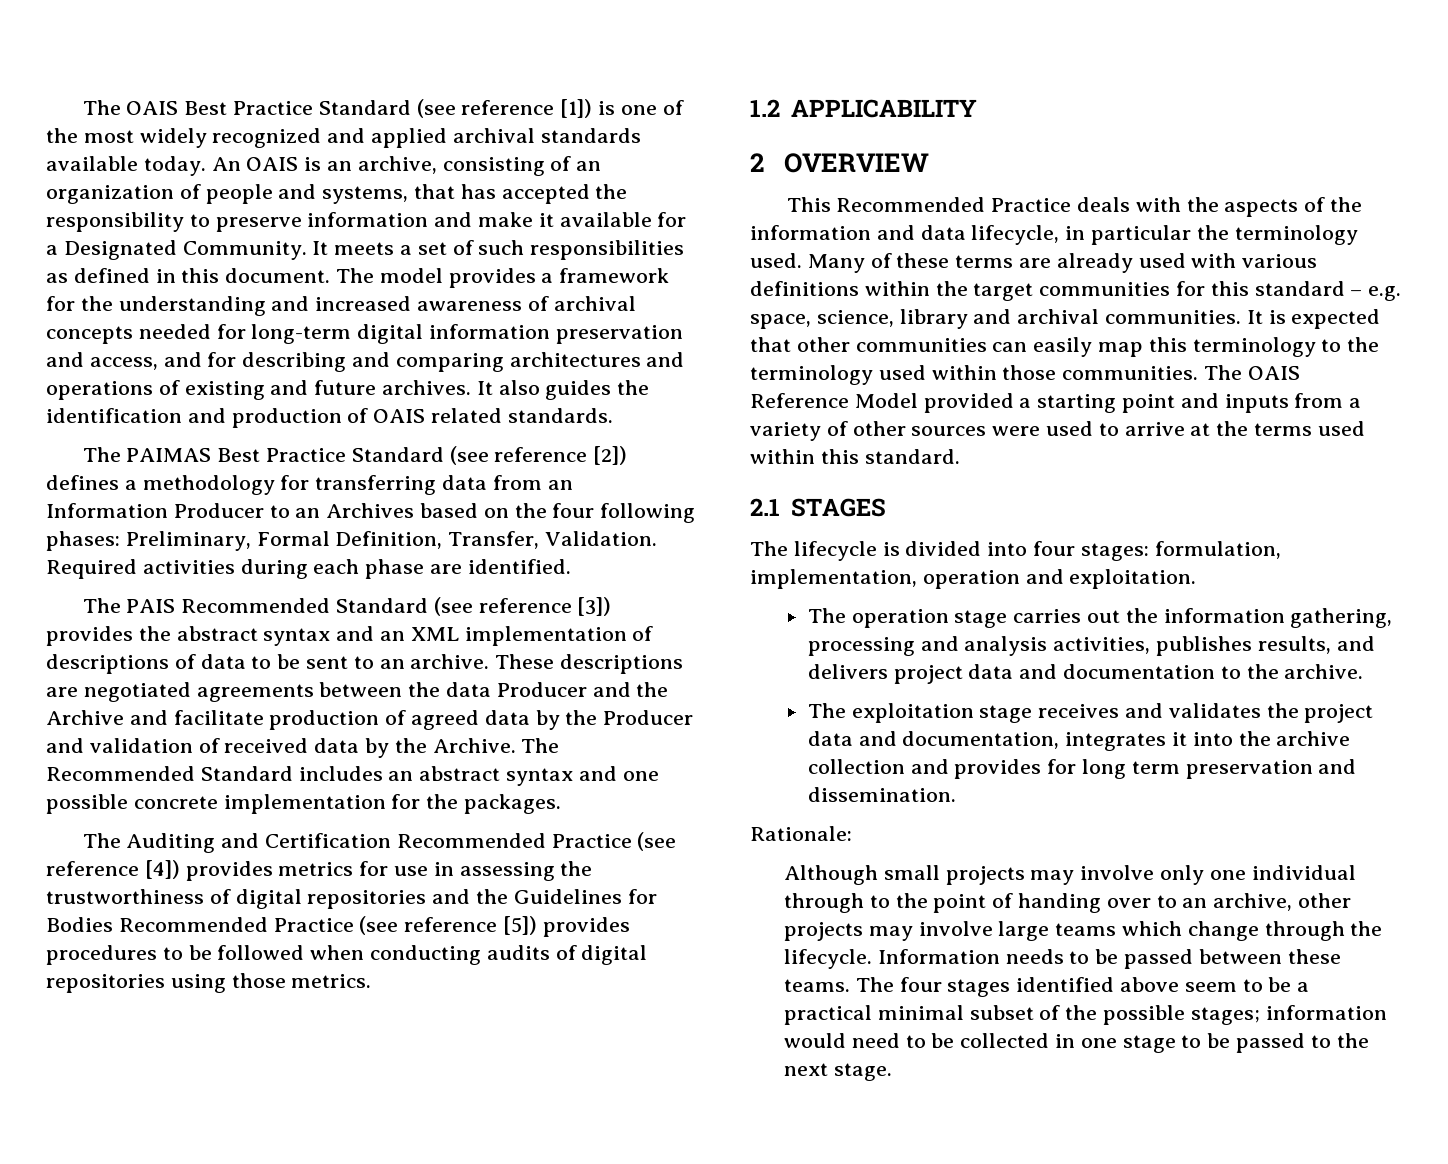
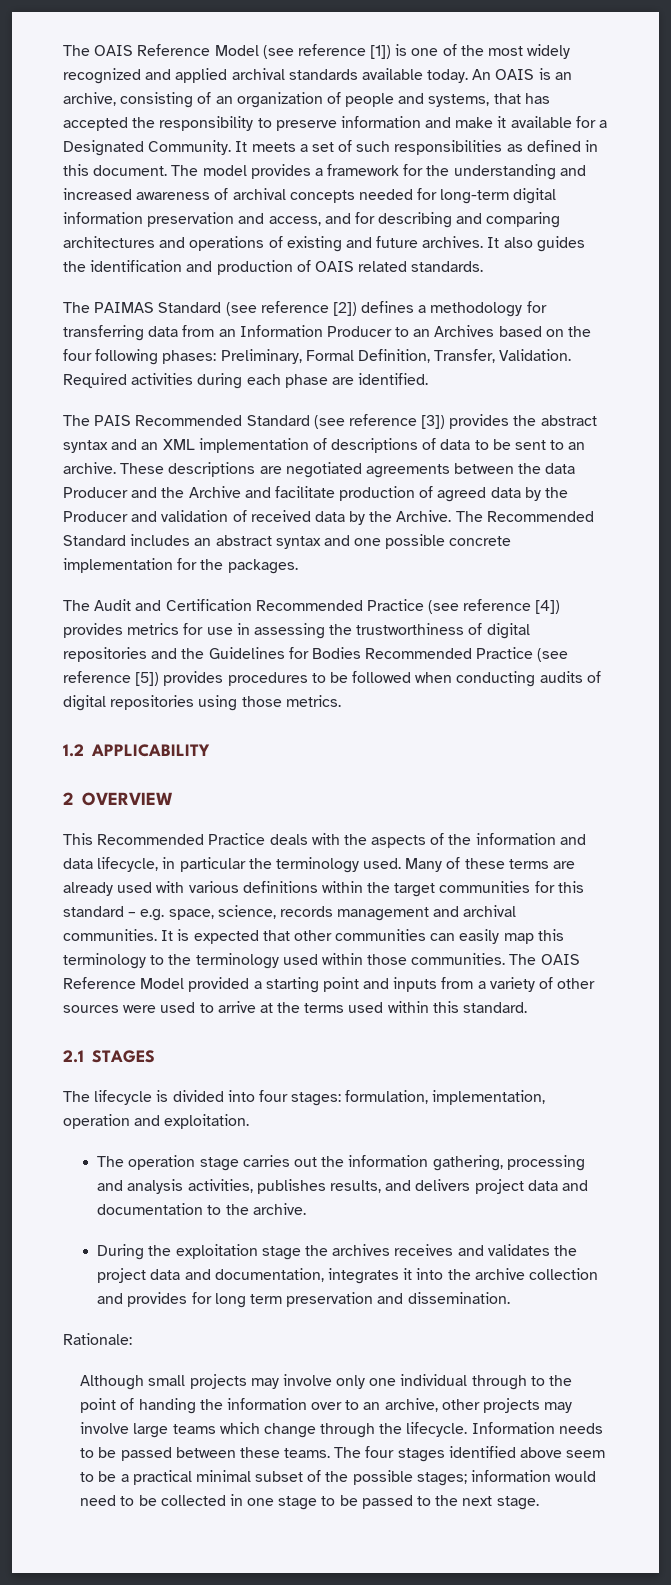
[82,100,411,115] The OAIS Best Practice Standard -> [63,44,259,56] The OAIS Reference Model
[217,448,346,462] Best Practice -> (155, 307) none
[126,833,216,853] Auditing -> [94,599,132,611] Audit
[899,309,968,329] library -> [279,906,430,921] records management
[807,703,1033,723] The exploitation stage -> [97,1244,391,1260] During the exploitation stage the archives
(1102, 903) none -> [199,1398,307,1410] the information

